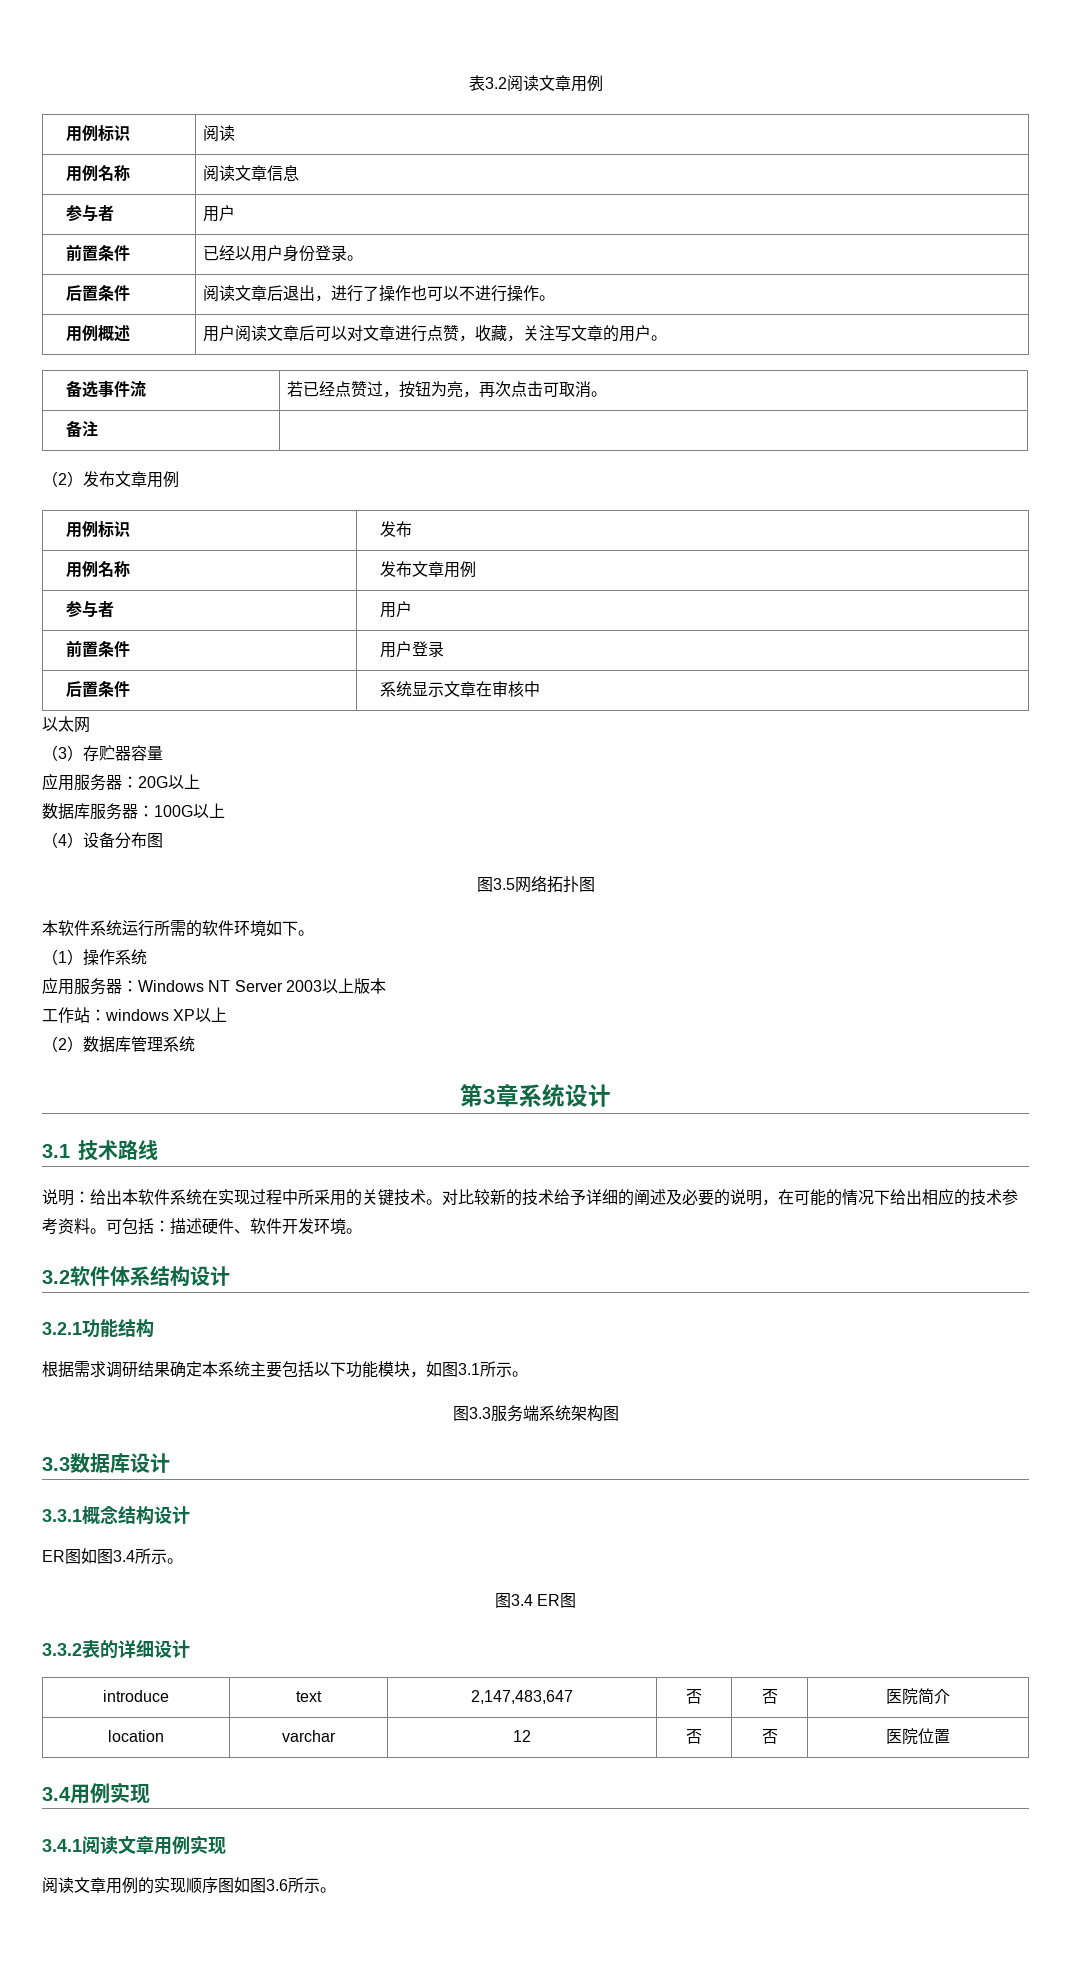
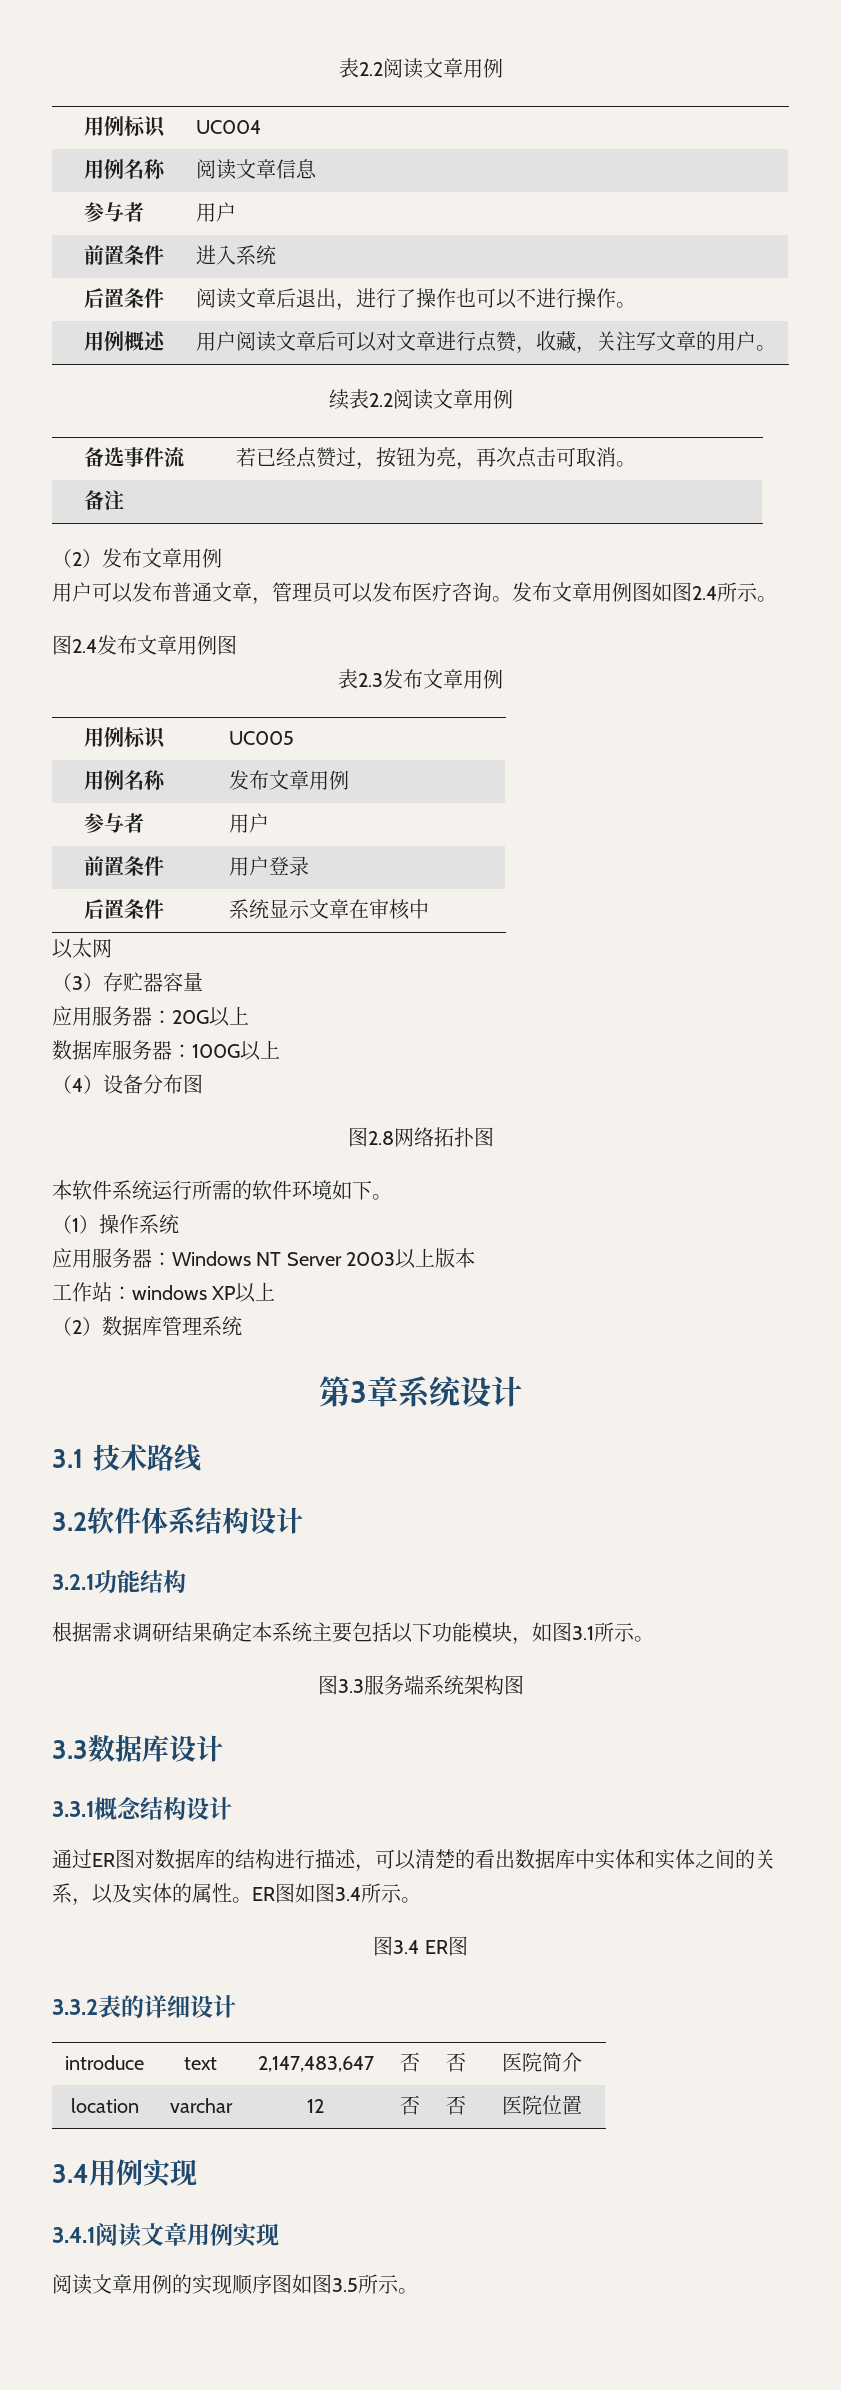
[468,75,507,91] 表3.2 -> [338,58,383,78] 表2.2
[203,125,236,141] 阅读 -> [196,120,262,134] UC004
[203,245,364,262] 已经以用户身份登录。 -> [196,245,277,265] 进入系统
(668, 338) none -> [328,389,513,410] // 续表2.2阅读文章用例
[66,521,131,538] [380,521,413,537] // 用例标识 | 发布 -> [52,582,777,605] [52,635,237,655] [338,669,503,689] [83,726,166,749] [228,731,294,745] // 用户可以发布普通文章，管理员可以发布医疗咨询。发布文章用例图如图2.4所示。 // 图2.4发布文章用例图 // 表2.3发布文章用例 // 用例标识 | UC005
[492,878,515,890] 3.5 -> [367,1131,394,1145] 2.8
[42,1188,1018,1206] [42,1218,362,1235] // 说明：给出本软件系统在实现过程中所采用的关键技术。对比较新的技术给予详细的阐述及必要的说明，在可能的情况下给出相应的技术参考资料。可包括：描述硬件、软件开发环境。 -> (201, 1458) none
(190, 1515) none -> [52,1849,775,1872] [52,1883,252,1906] 通过ER图对数据库的结构进行描述，可以清楚的看出数据库中实体和实体之间的关系，以及实体的属性。
[266,1879,288,1891] 3.6 -> [332,2278,358,2292] 3.5

